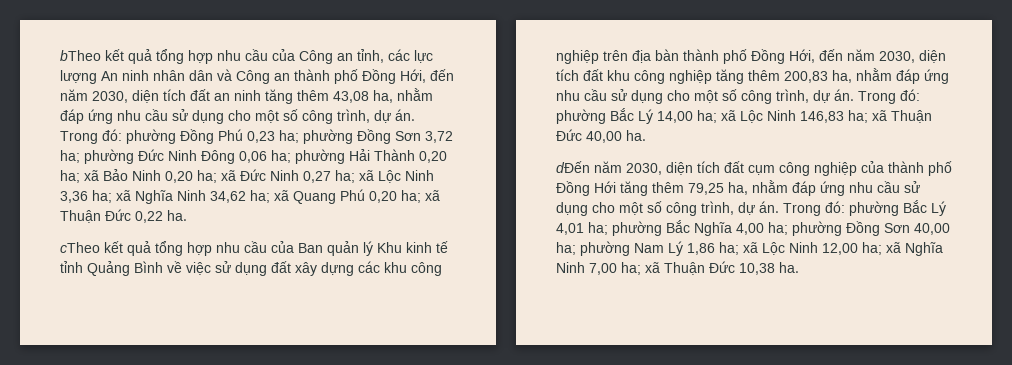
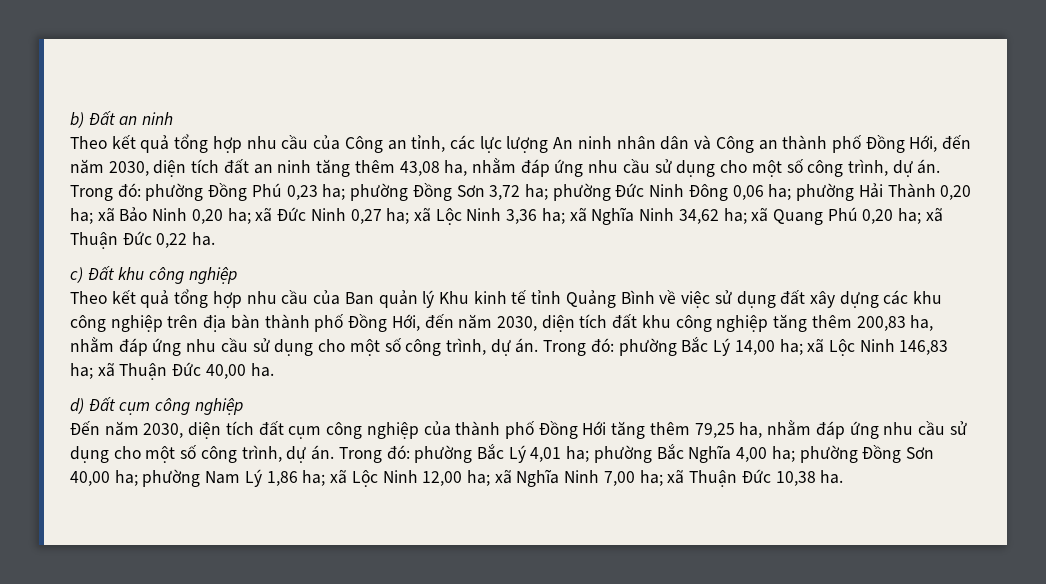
[60,50,101,61] bTheo -> [70,111,174,128] [70,136,107,149] b) Đất an ninh // Theo
[60,242,100,253] cTheo -> [70,266,237,284] [70,291,107,304] c) Đất khu công nghiệp // Theo
[556,161,590,173] dĐến -> [70,397,243,415] [70,421,100,435] d) Đất cụm công nghiệp // Đến

